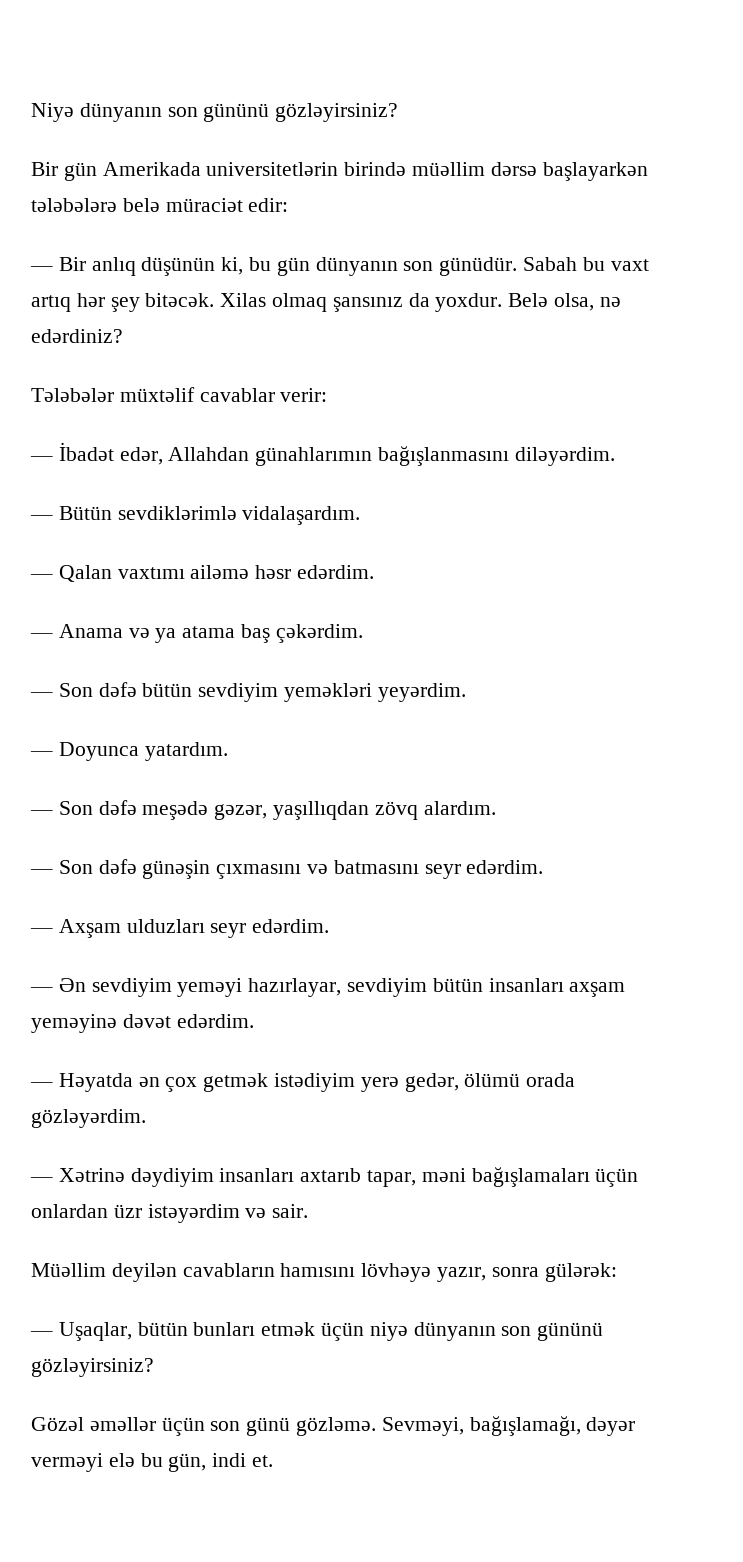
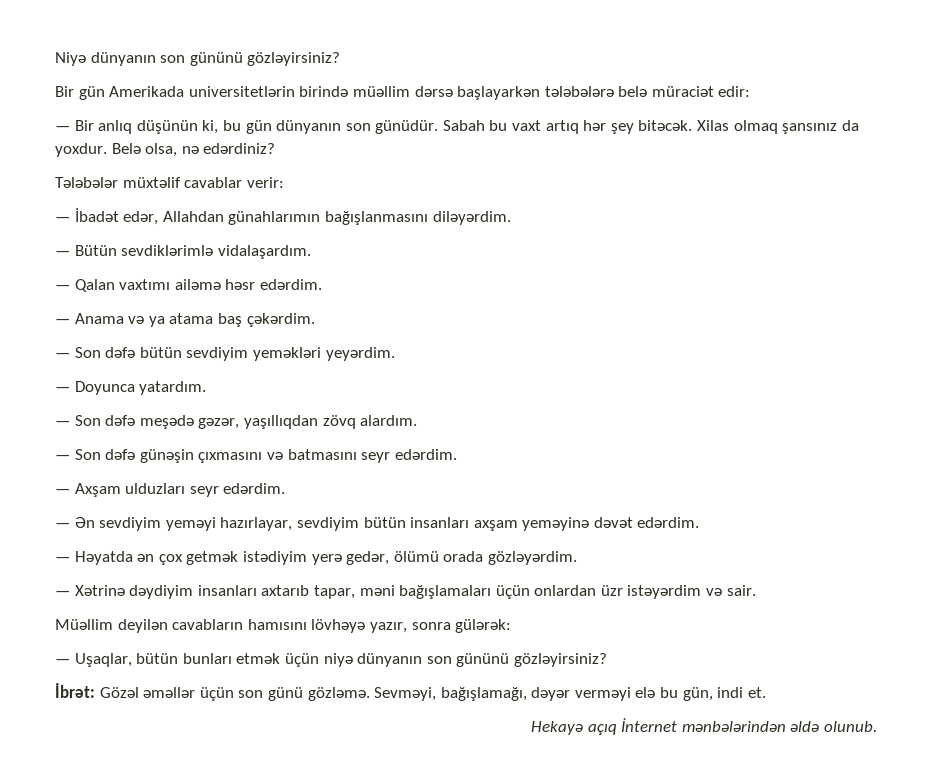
(154, 1367) none -> [55,683,95,698] İbrət:
(274, 1461) none -> [531,718,878,735] // Hekayə açıq İnternet mənbələrindən əldə olunub.

